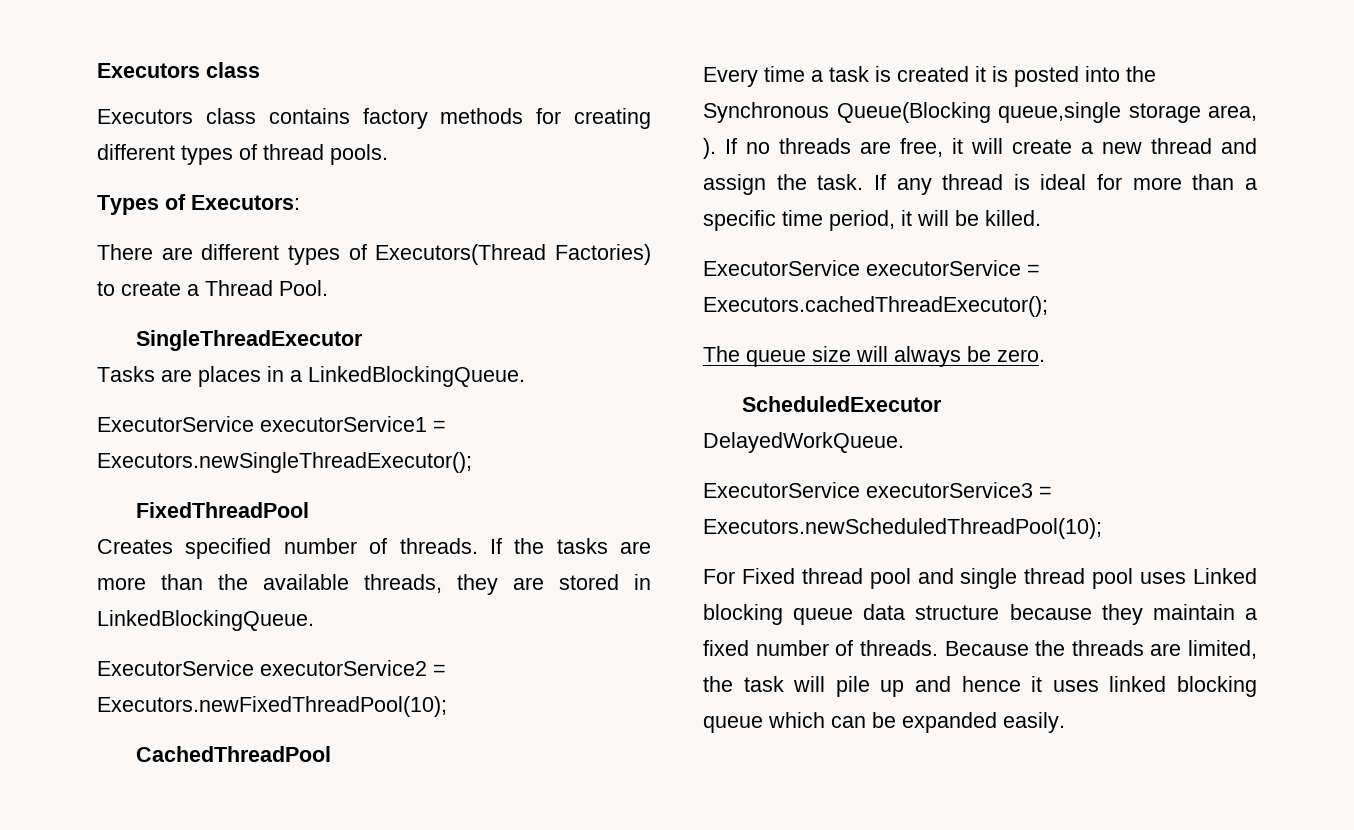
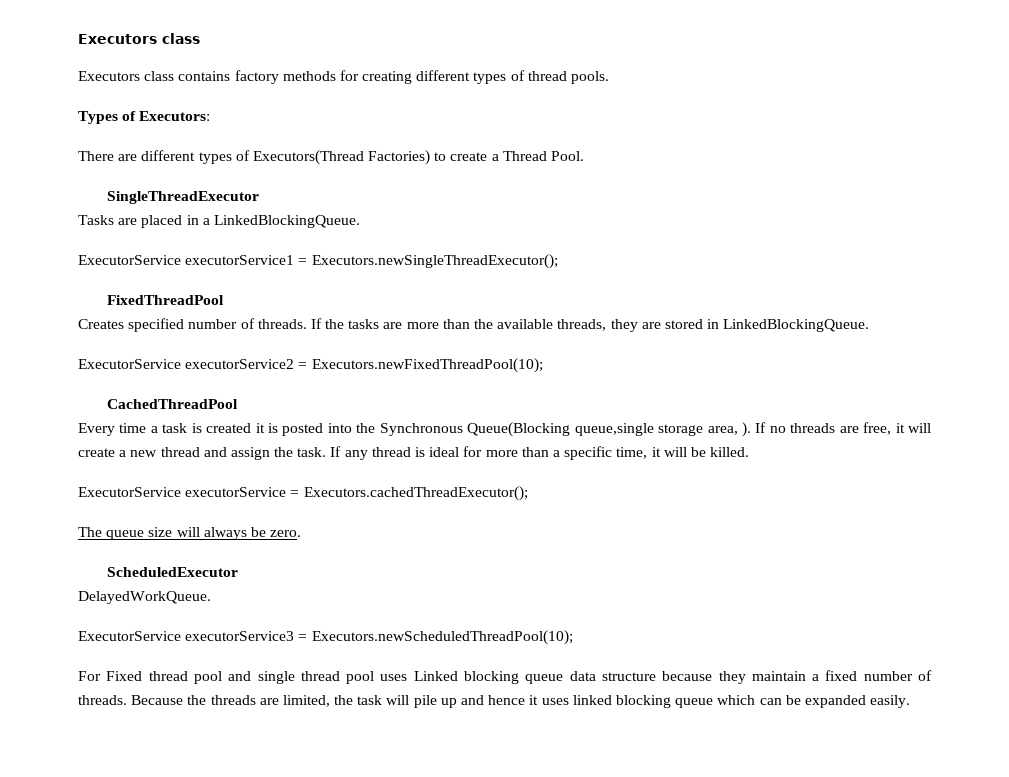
[198,366,261,387] places -> [141,215,183,228] placed
[782,210,895,231] time period, -> [616,447,648,459] time,

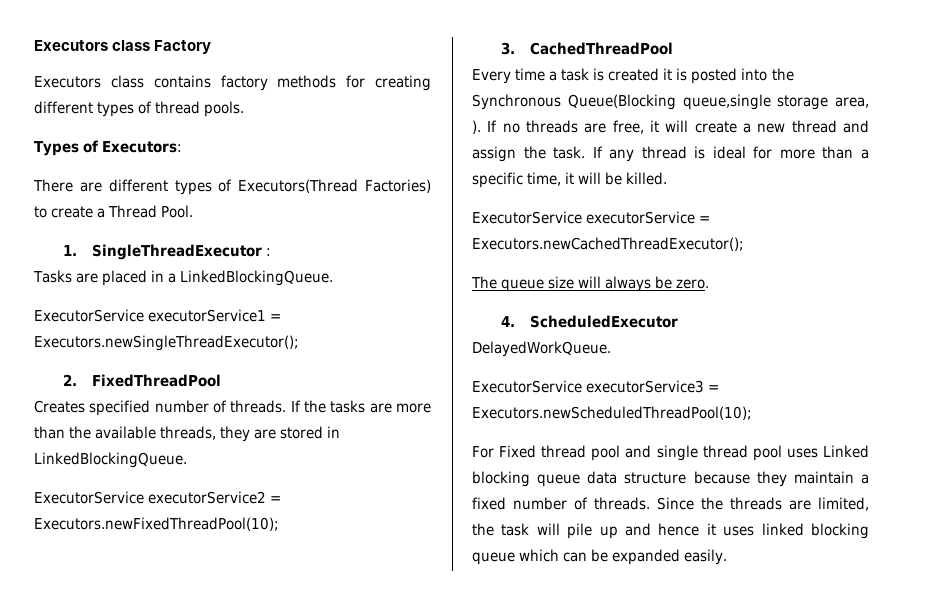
[78,33,200,44] Executors class -> [34,40,212,54] Executors class Factory
(585, 156) none -> [62,245,77,256] 1.
(260, 197) none -> [265,248,271,256] :
(558, 261) none -> [62,374,77,386] 2.
(543, 365) none -> [500,42,515,55] 3.
[303,486,528,501] Executors.cachedThreadExecutor(); -> [472,237,744,251] Executors.newCachedThreadExecutor();
(302, 533) none -> [500,316,515,327] 4.
[131,695,184,705] Because -> [657,497,694,510] Since

